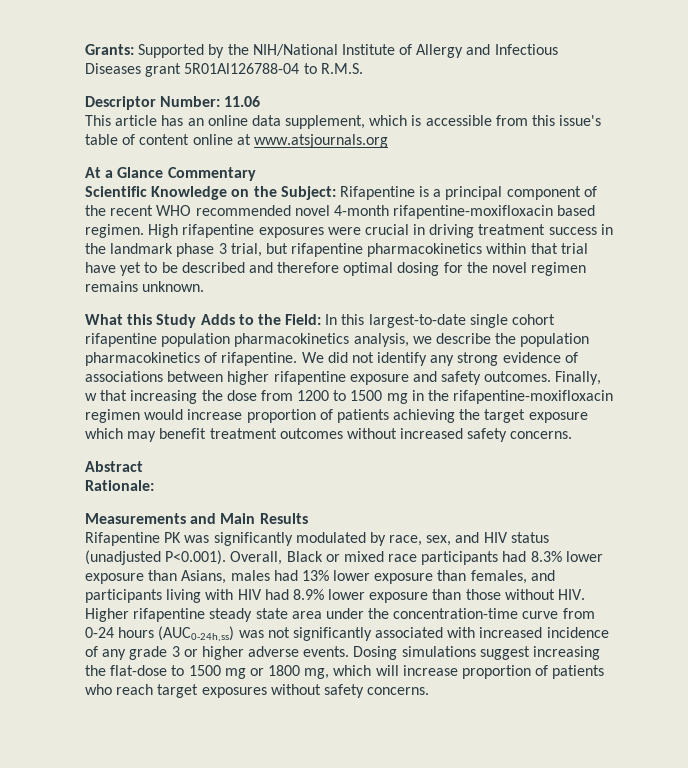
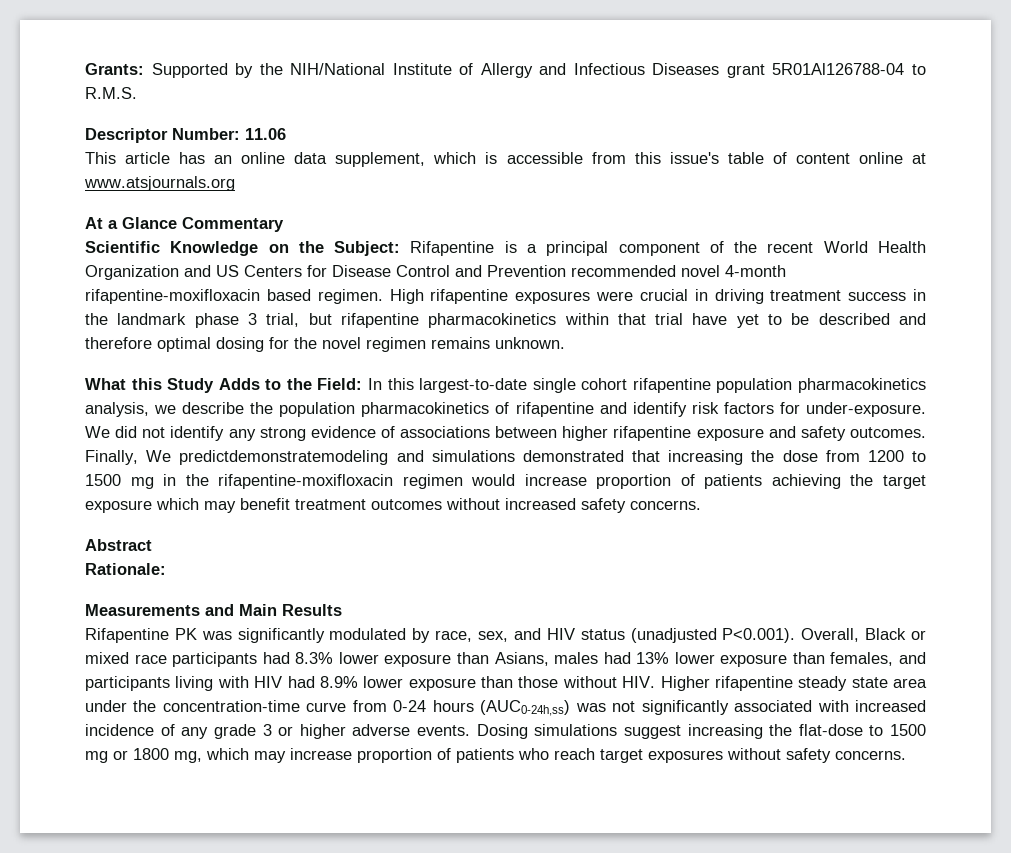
[156,205,192,216] WHO -> [823,241,927,253] [85,265,566,280] World Health Organization and US Centers for Disease Control and Prevention
[221,352,298,366] rifapentine. -> [515,402,927,417] rifapentine and identify risk factors for under-exposure.
[85,393,97,401] w -> [146,450,624,465] We predictdemonstratemodeling and simulations demonstrated
[375,665,399,676] will -> [254,751,286,763] may

